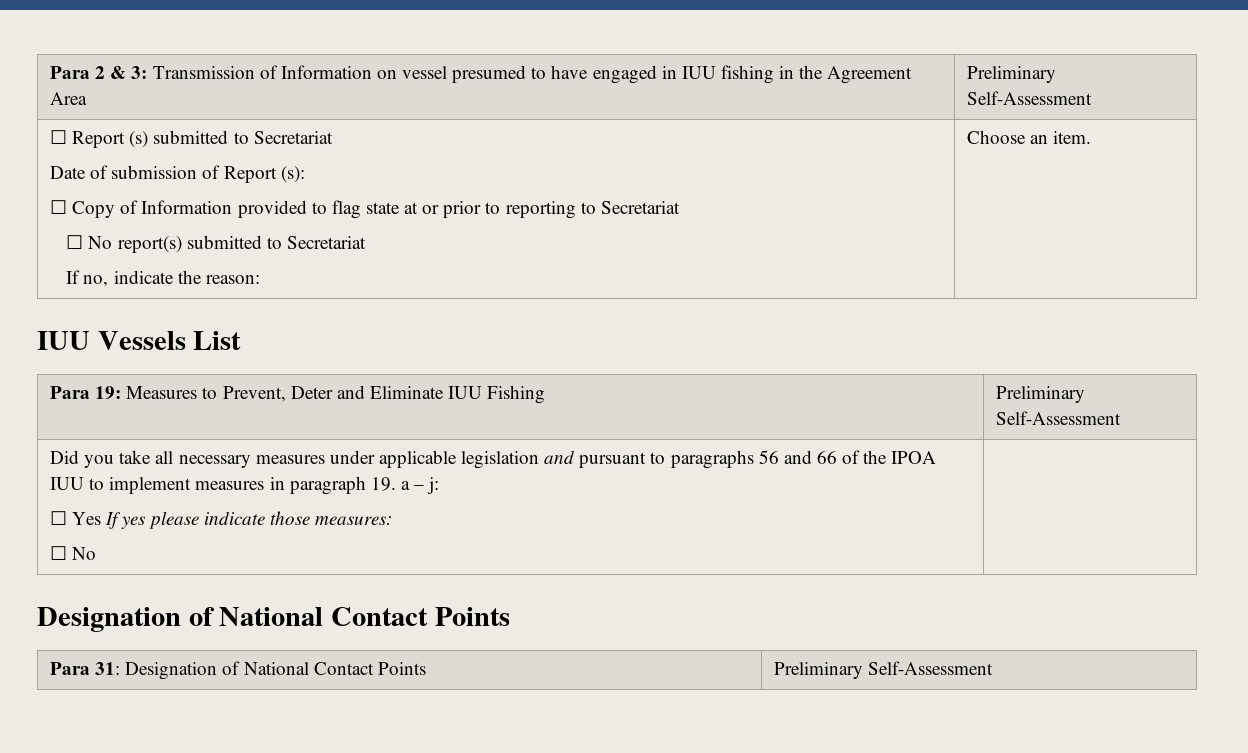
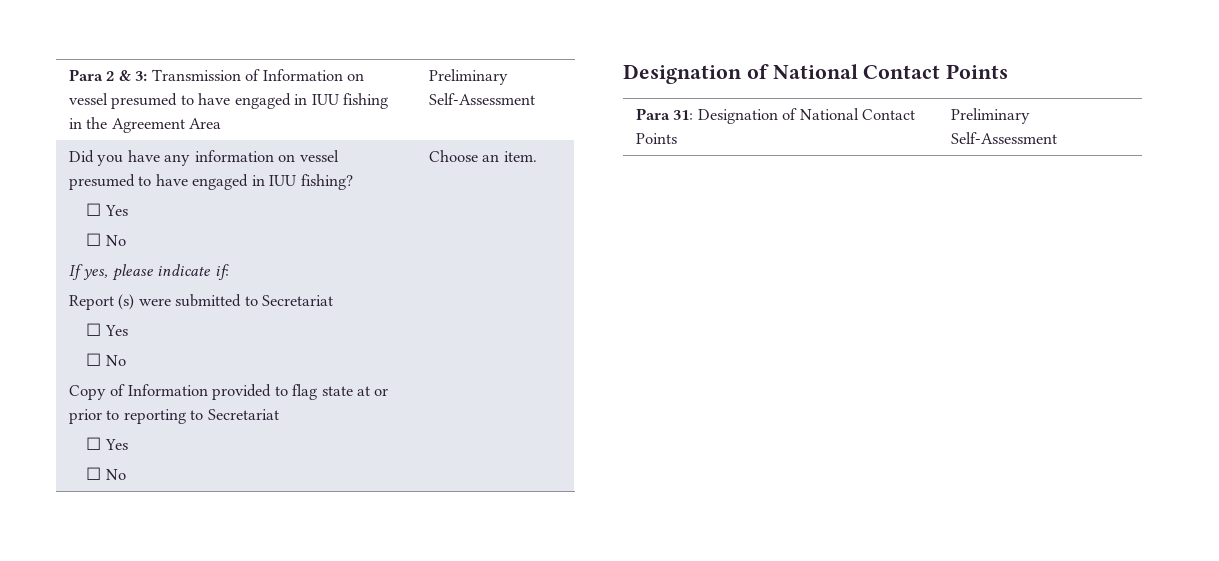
[50,130,68,144] ☐ -> [68,150,339,166] [68,174,353,190] [86,203,128,216] [86,233,126,246] [68,264,229,281] Did you have any information on vessel presumed to have engaged in IUU fishing? // ☐ Yes // ☐ No // If yes, please indicate if: //
[153,130,333,144] [50,165,305,183] [50,200,68,214] submitted to Secretariat // Date of submission of Report (s): // ☐ -> [138,294,334,307] [86,323,128,336] [86,353,126,366] were submitted to Secretariat // ☐ Yes // ☐ No //
[66,235,366,253] [66,270,260,287] [967,130,1092,144] [37,331,242,350] [50,385,546,404] [996,386,1086,403] [996,411,1122,425] [50,450,937,469] [50,476,440,495] [50,511,392,529] [50,546,97,560] // ☐ No report(s) submitted to Secretariat // If no, indicate the reason: | Choose an item. // IUU Vessels List // Para 19: Measures to Prevent, Deter and Eliminate IUU Fishing | Preliminary Self-Assessment // Did you take all necessary measures under applicable legislation and pursuant to paragraphs 56 and 66 of the IPOA IUU to implement measures in paragraph 19. a – j: // ☐ Yes If yes please indicate those measures: // ☐ No | -> [86,437,128,450] [86,467,126,480] [428,150,537,162] // ☐ Yes // ☐ No | Choose an item.

